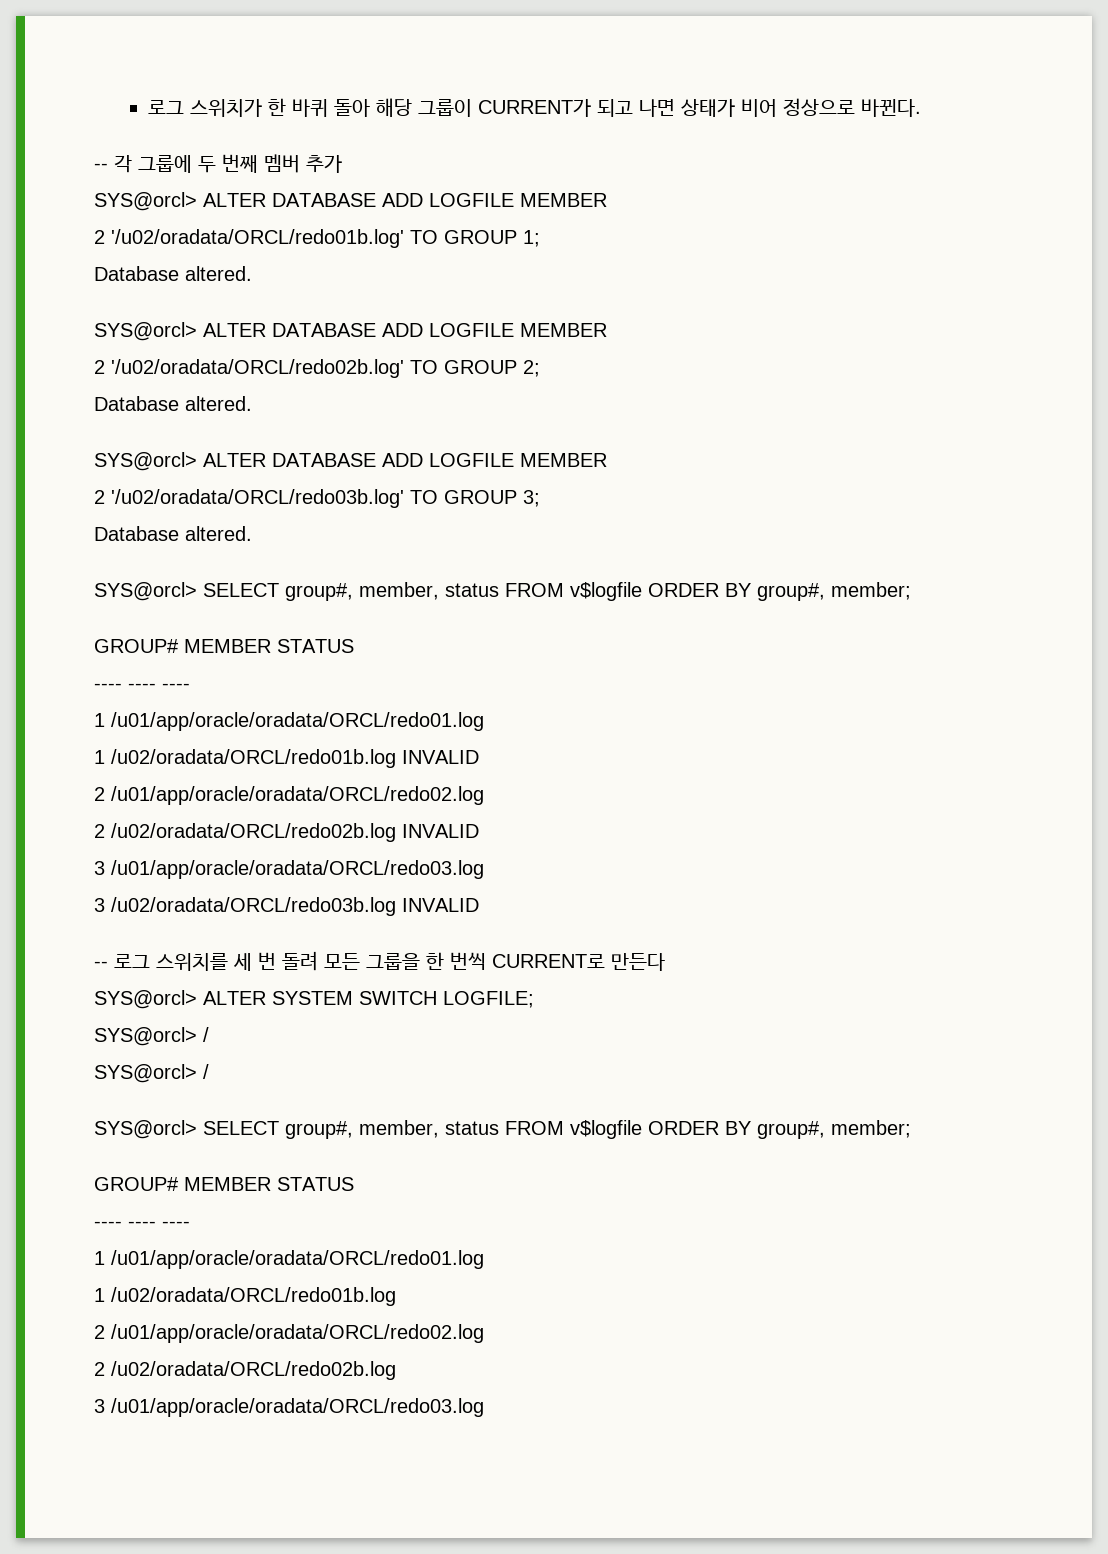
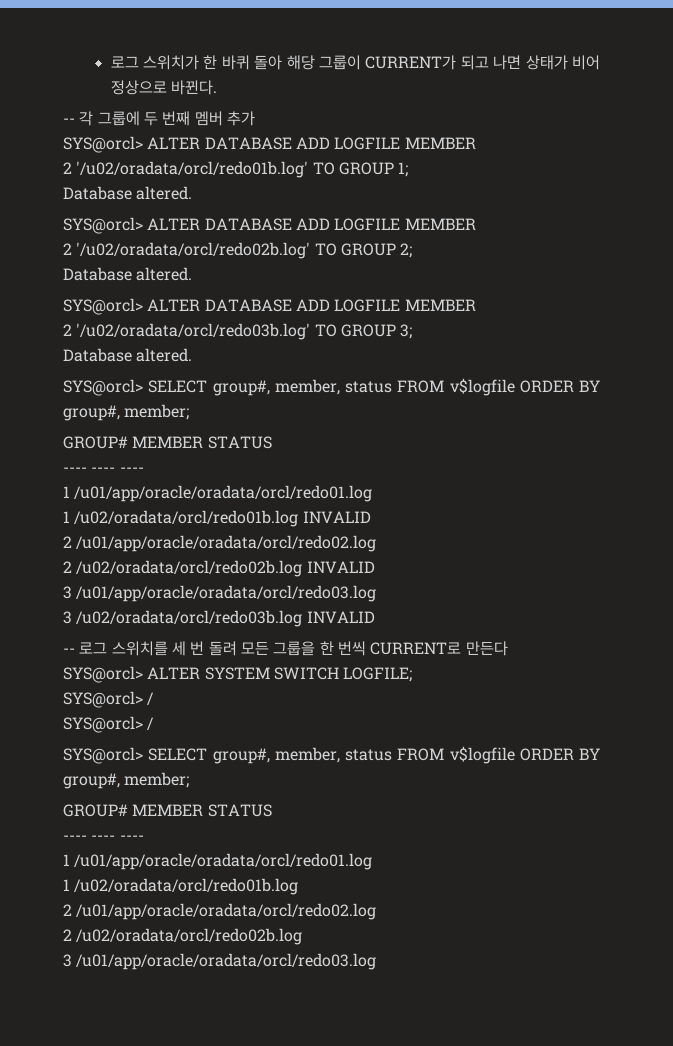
[111,229,404,248] '/u02/oradata/ORCL/redo01b.log' -> [76,161,309,178] '/u02/oradata/orcl/redo01b.log'
[111,359,404,378] '/u02/oradata/ORCL/redo02b.log' -> [76,242,311,259] '/u02/oradata/orcl/redo02b.log'
[111,489,404,508] '/u02/oradata/ORCL/redo03b.log' -> [76,323,311,340] '/u02/oradata/orcl/redo03b.log'
[111,712,484,731] [94,749,396,768] /u01/app/oracle/oradata/ORCL/redo01.log // 1 /u02/oradata/ORCL/redo01b.log -> [74,485,373,502] [63,510,299,527] /u01/app/oracle/oradata/orcl/redo01.log // 1 /u02/oradata/orcl/redo01b.log
[111,786,484,805] [94,823,396,842] /u01/app/oracle/oradata/ORCL/redo02.log // 2 /u02/oradata/ORCL/redo02b.log -> [76,535,377,552] [63,560,303,577] /u01/app/oracle/oradata/orcl/redo02.log // 2 /u02/oradata/orcl/redo02b.log
[111,860,484,879] [94,897,396,916] /u01/app/oracle/oradata/ORCL/redo03.log // 3 /u02/oradata/ORCL/redo03b.log -> [76,585,377,602] [63,610,303,627] /u01/app/oracle/oradata/orcl/redo03.log // 3 /u02/oradata/orcl/redo03b.log
[111,1250,484,1269] [94,1287,396,1306] [94,1324,484,1343] [94,1361,396,1380] [94,1398,484,1417] /u01/app/oracle/oradata/ORCL/redo01.log // 1 /u02/oradata/ORCL/redo01b.log // 2 /u01/app/oracle/oradata/ORCL/redo02.log // 2 /u02/oradata/ORCL/redo02b.log // 3 /u01/app/oracle/oradata/ORCL/redo03.log -> [74,853,373,870] [63,878,299,895] [63,903,377,920] [63,928,303,945] [63,953,377,970] /u01/app/oracle/oradata/orcl/redo01.log // 1 /u02/oradata/orcl/redo01b.log // 2 /u01/app/oracle/oradata/orcl/redo02.log // 2 /u02/oradata/orcl/redo02b.log // 3 /u01/app/oracle/oradata/orcl/redo03.log

